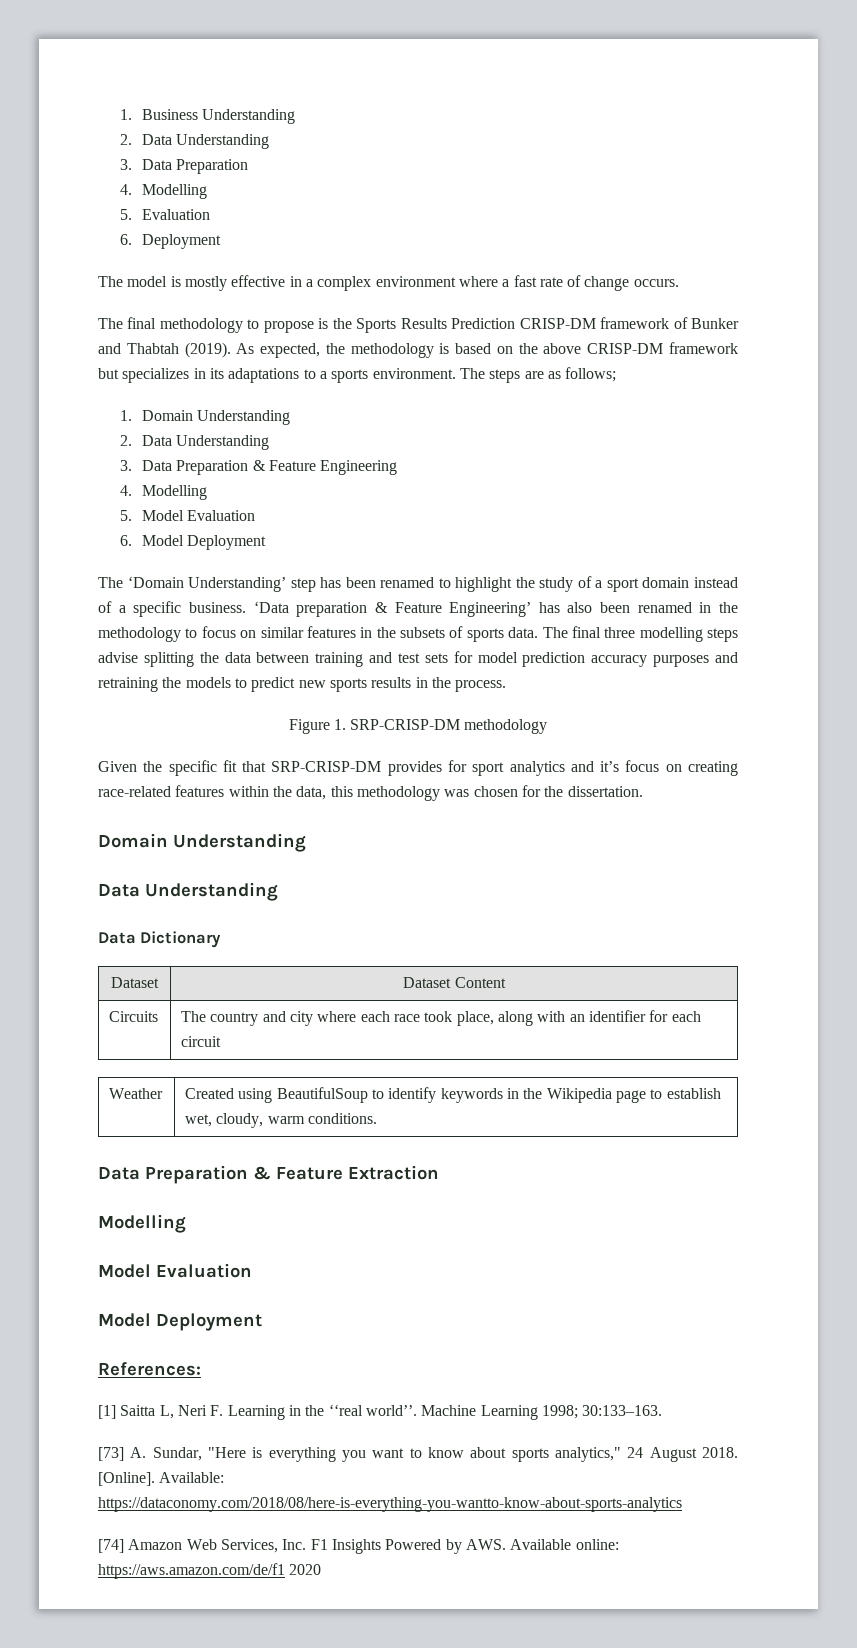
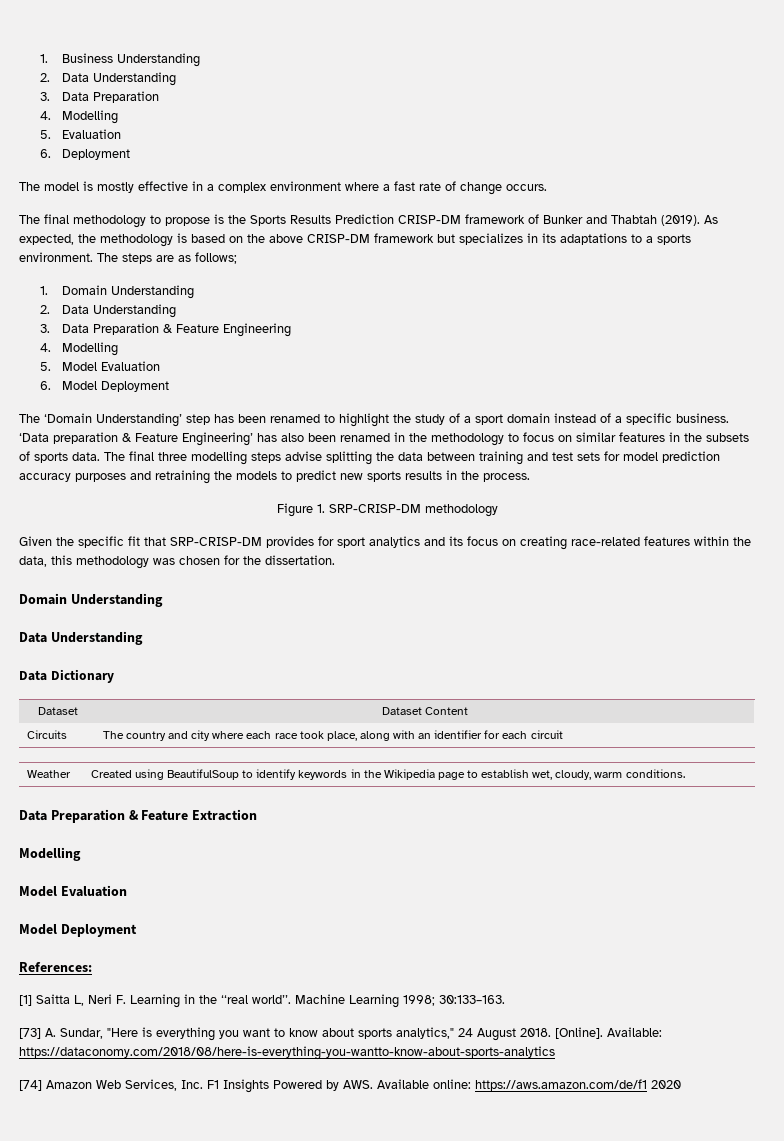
[600,761,620,772] it’s -> [449,536,463,546] its

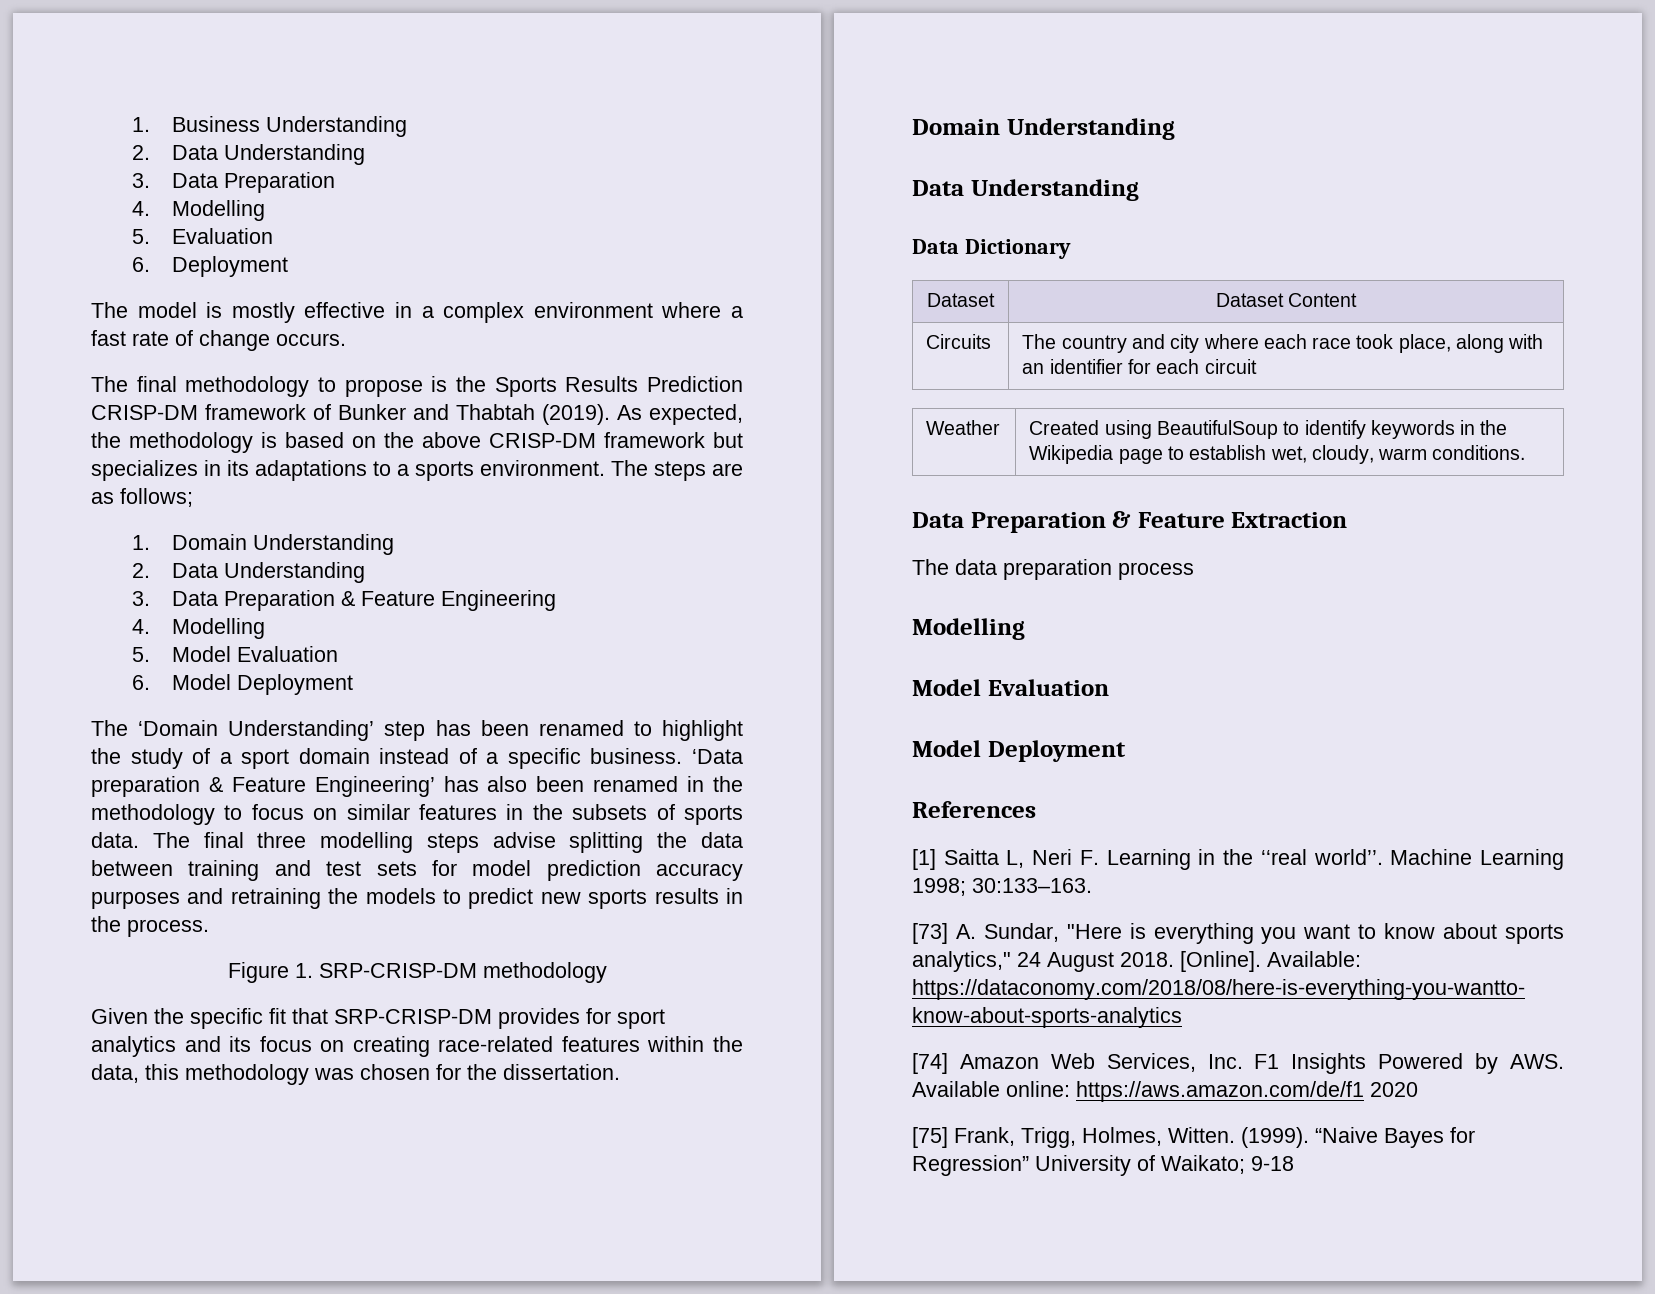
(258, 815) none -> [912,559,1194,580] // The data preparation process
[19,962,92,972] References: -> [912,801,1036,818] References
(681, 1084) none -> [912,1127,1475,1148] [912,1155,1294,1176] // [75] Frank, Trigg, Holmes, Witten. (1999). “Naive Bayes for Regression” University of Waikato; 9-18

